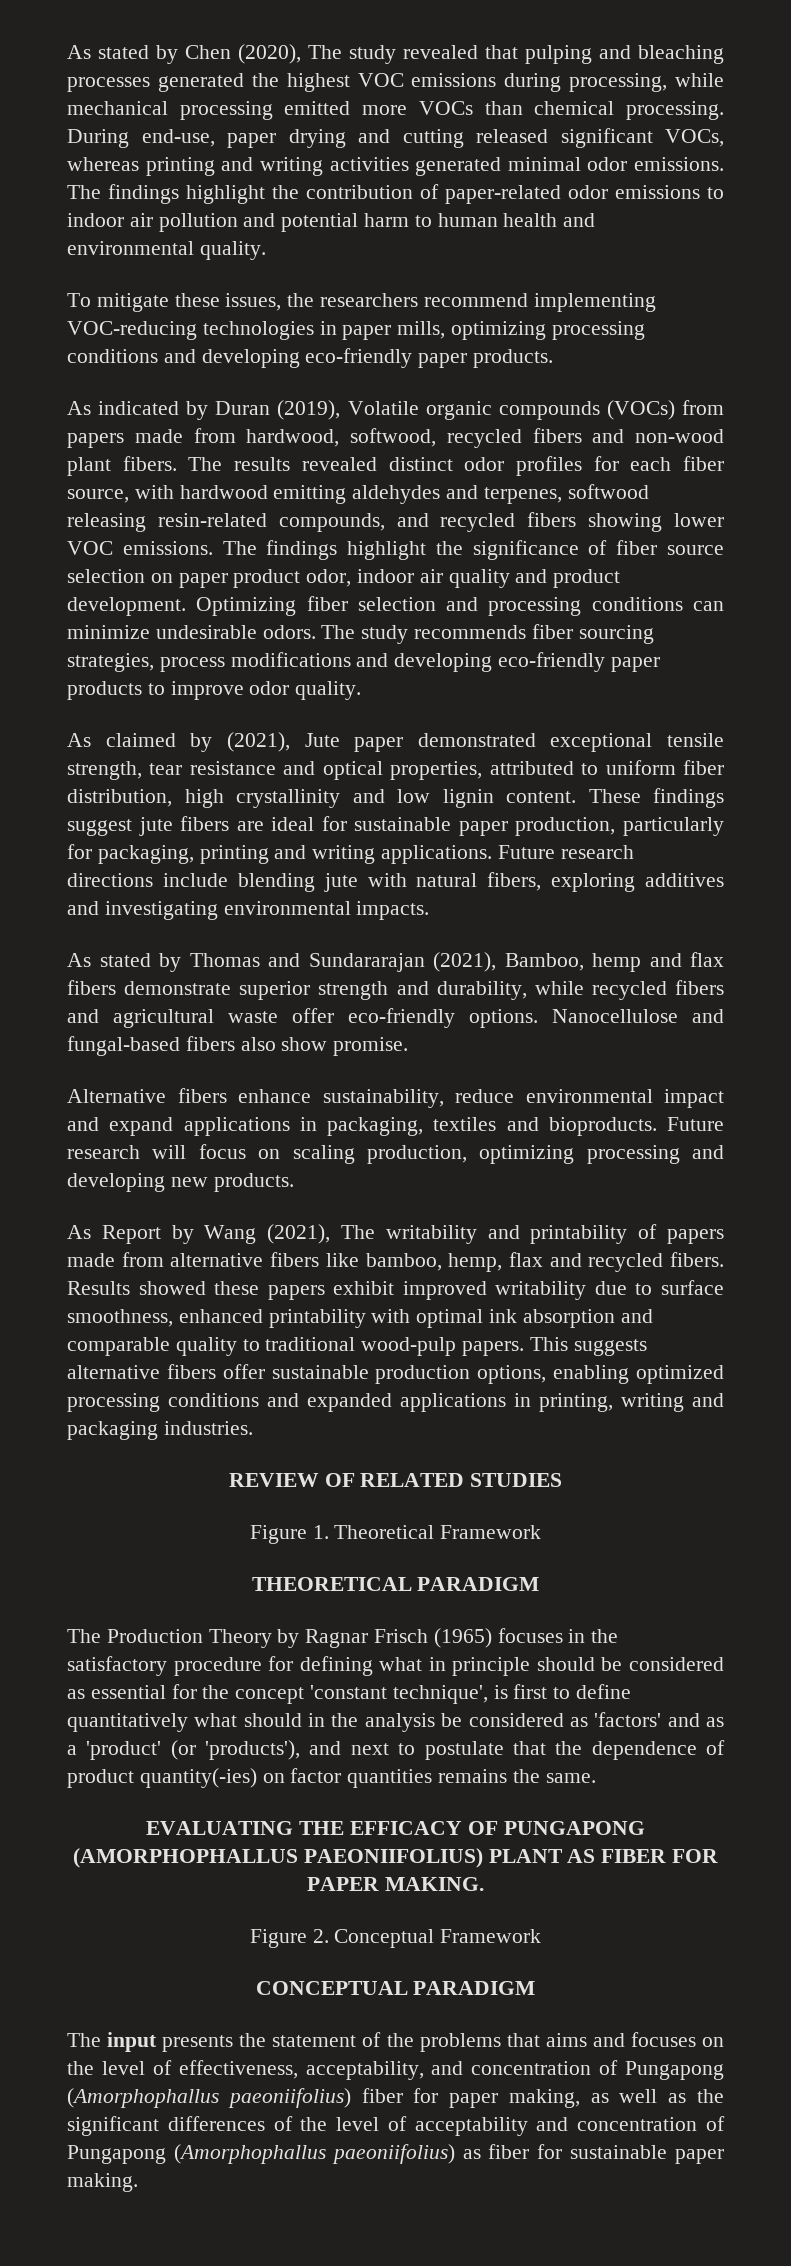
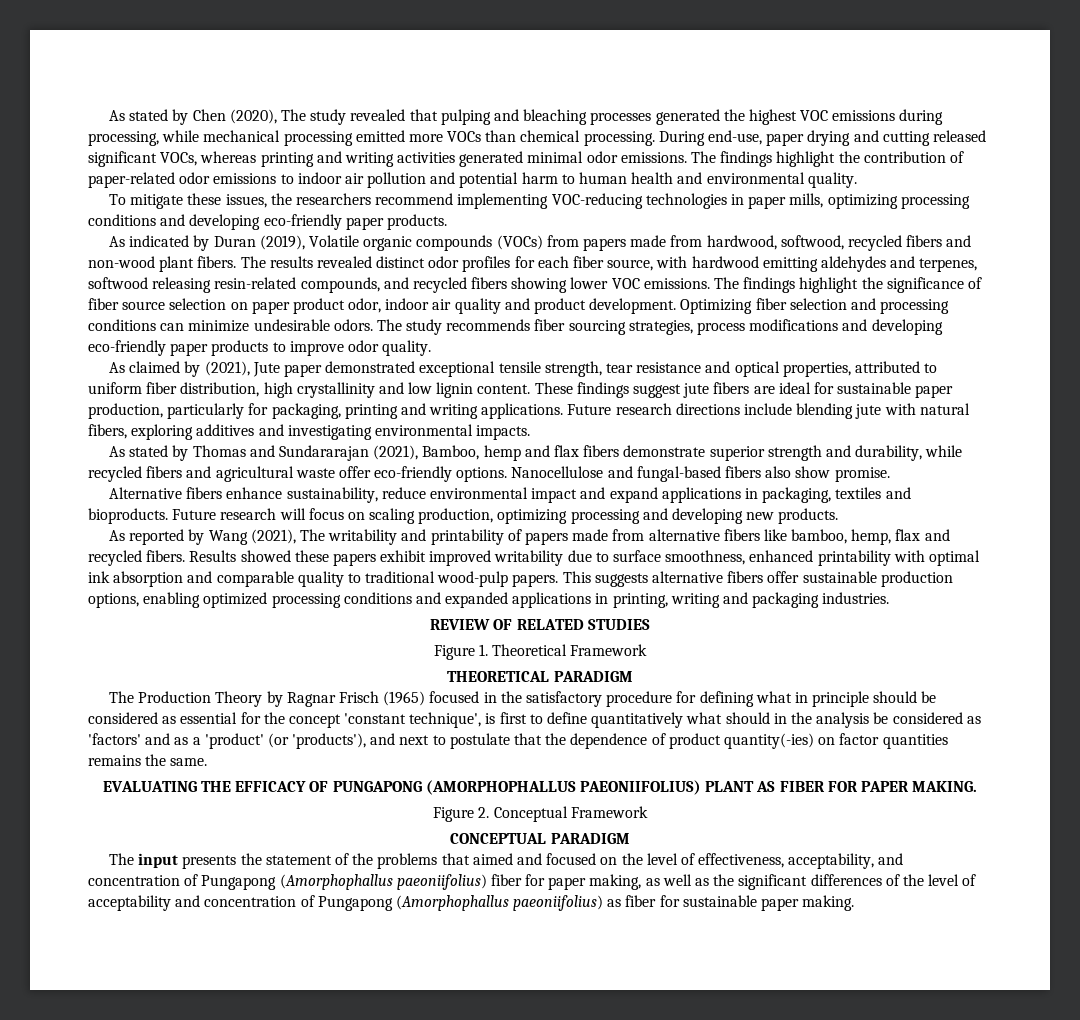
[101,1225,161,1244] Report -> [129,529,185,545] reported
[497,1628,563,1643] focuses -> [429,691,480,703] focused
[545,2032,696,2047] aims and focuses -> [472,853,597,865] aimed and focused

